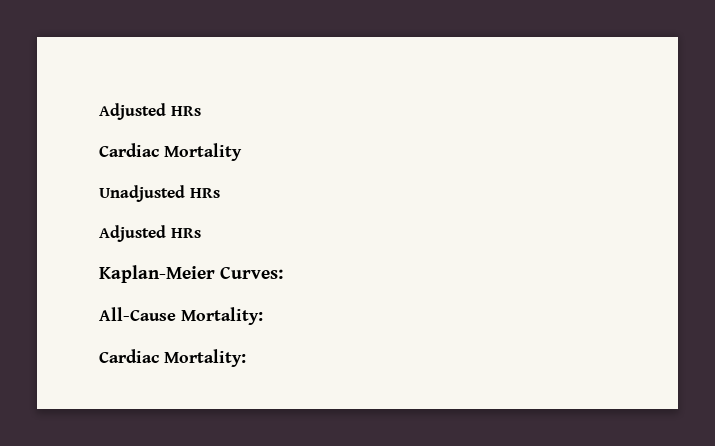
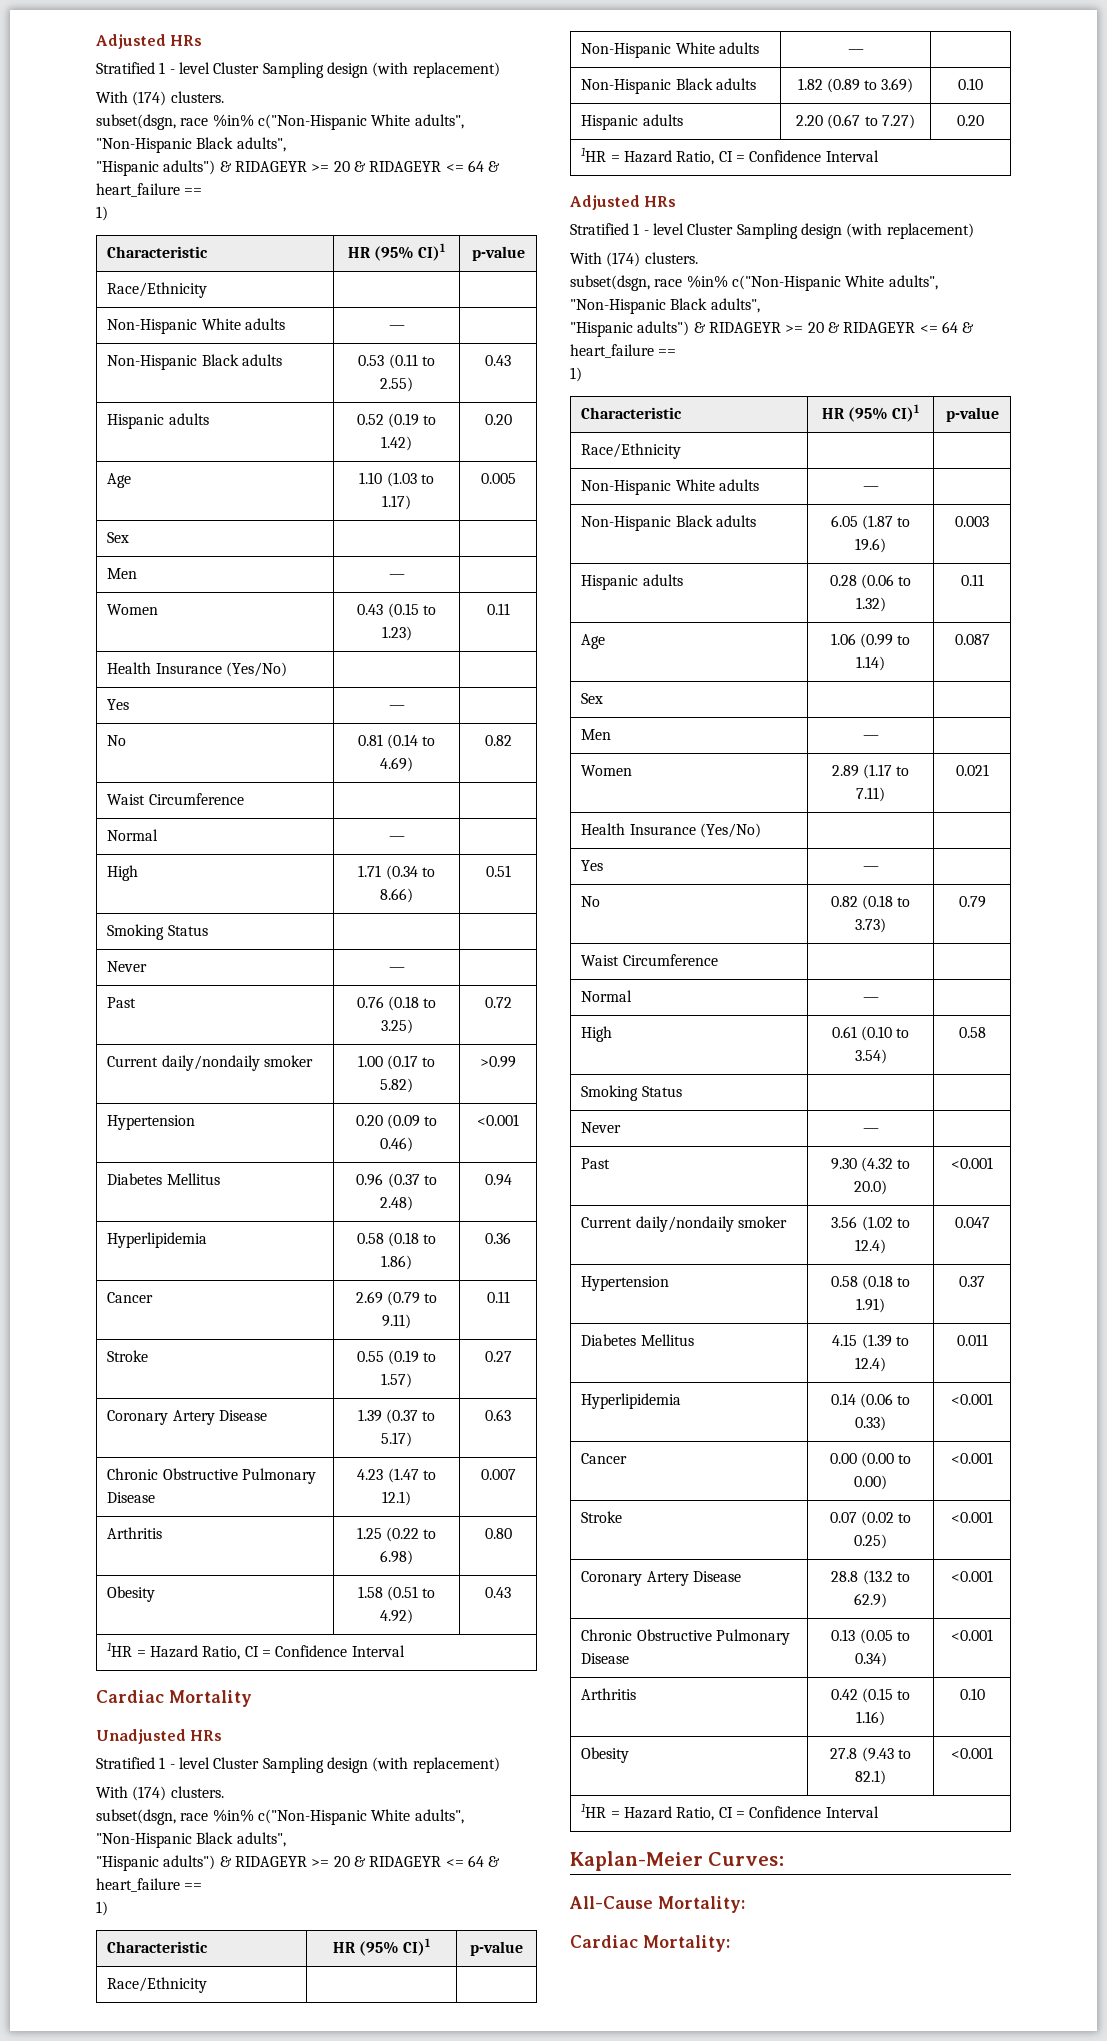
[99,103,201,120] [99,143,242,161] [99,185,220,202] [99,225,201,242] Adjusted HRs // Cardiac Mortality // Unadjusted HRs // Adjusted HRs -> [96,34,203,49] [96,62,500,78] [96,91,224,106] [96,114,464,130] [96,137,286,153] [96,160,501,176] [96,183,203,197] [96,206,108,221] [107,246,209,258] [347,243,446,261] [471,246,525,261] [107,282,208,298] [107,318,285,334] [388,325,405,330] [107,354,282,370] [358,354,435,369] [380,377,413,392] [485,355,511,366] [107,413,209,429] [356,413,437,428] [381,436,412,451] [484,414,512,425] [107,473,132,488] [359,472,434,487] [382,495,411,510] [480,473,516,484] [107,532,130,543] [107,568,138,579] [388,574,405,579] [107,604,159,615] [357,603,436,618] [381,626,412,641] [486,603,510,615] [107,662,287,677] [107,699,130,710] [388,705,405,710] [107,735,127,746] [357,734,436,749] [380,757,413,772] [484,735,512,746] [107,793,244,805] [107,829,159,841] [388,836,405,841] [107,865,139,881] [358,865,435,880] [380,888,413,903] [485,865,511,877] [107,924,208,940] [107,961,148,972] [388,967,405,972] [107,997,137,1008] [356,996,437,1011] [380,1019,413,1034] [484,997,512,1008] [107,1055,313,1071] [357,1055,436,1070] [380,1078,413,1093] [480,1056,516,1068] [107,1115,196,1130] [355,1114,438,1129] [380,1137,413,1152] [477,1114,519,1126] [107,1173,220,1185] [356,1173,437,1188] [380,1196,413,1211] [484,1174,512,1186] [107,1232,208,1248] [356,1232,437,1247] [381,1255,412,1270] [485,1232,511,1244] [107,1292,154,1303] [355,1291,438,1306] [382,1314,411,1329] [486,1291,510,1303] [107,1350,149,1362] [356,1350,437,1365] [381,1373,412,1388] [484,1351,512,1362] [107,1410,267,1425] [357,1409,436,1424] [381,1432,412,1447] [485,1409,511,1421] [107,1468,316,1484] [107,1492,156,1503] [357,1468,436,1483] [382,1491,411,1506] [480,1469,516,1480] [107,1527,163,1539] [356,1527,437,1542] [380,1550,413,1565] [484,1528,512,1539] [107,1586,156,1602] [357,1586,436,1601] [380,1609,413,1624] [485,1587,511,1598] [107,1642,405,1660] [96,1690,252,1707] [96,1729,223,1744] [96,1757,500,1773] [96,1786,224,1801] [96,1809,464,1825] [96,1832,286,1848] [96,1855,501,1871] [96,1878,203,1892] [96,1901,108,1916] [107,1941,209,1953] [332,1938,431,1956] [470,1941,523,1956] [107,1977,208,1993] [581,42,759,58] [847,49,864,54] [581,78,756,94] [797,78,914,93] [958,78,983,90] [581,114,683,130] [796,114,915,129] [957,115,984,126] [581,147,879,165] [570,195,677,210] [570,223,974,239] [570,252,698,267] [570,275,938,291] [570,298,760,314] [570,321,975,337] [570,344,677,358] [570,367,582,382] [581,407,683,419] [821,404,920,422] [945,407,999,422] [581,443,682,459] [581,479,759,495] [862,486,879,491] [581,515,756,531] [830,515,911,530] [855,538,886,553] [955,516,989,527] [581,574,683,590] [829,574,912,589] [855,597,886,612] [960,574,984,586] [581,634,606,649] [830,633,911,648] [856,656,885,671] [954,634,990,645] [581,693,604,704] [581,729,612,740] [862,735,879,740] [581,765,633,776] [831,764,910,779] [856,787,885,802] [955,764,989,776] [581,823,761,838] [581,860,604,871] [862,866,879,871] [581,896,601,907] [830,895,911,910] [855,918,886,933] [958,896,986,908] [581,954,718,966] [581,990,633,1002] [862,997,879,1002] [581,1026,613,1042] [831,1026,910,1041] [854,1049,887,1064] [958,1027,986,1038] [581,1085,682,1101] [581,1122,622,1133] [862,1128,879,1133] [581,1158,611,1169] [830,1157,911,1172] [854,1180,887,1195] [951,1157,993,1169] [581,1216,787,1232] [831,1216,910,1231] [855,1239,886,1254] [954,1217,990,1228] [581,1276,670,1291] [830,1275,911,1290] [856,1298,885,1313] [959,1276,985,1287] [581,1334,694,1346] [832,1334,909,1349] [855,1357,886,1372] [956,1334,988,1346] [581,1393,682,1409] [830,1393,911,1408] [855,1416,886,1431] [951,1393,993,1405] [581,1453,628,1464] [829,1452,912,1467] [854,1475,887,1490] [951,1452,993,1464] [581,1511,623,1523] [829,1511,912,1526] [854,1534,887,1549] [951,1511,993,1523] [581,1571,741,1586] [831,1570,910,1585] [854,1593,887,1608] [951,1570,993,1582] [581,1629,790,1645] [581,1653,630,1664] [831,1629,910,1644] [854,1652,887,1667] [951,1629,993,1641] [581,1688,637,1700] [830,1688,911,1703] [856,1711,885,1726] [959,1688,985,1700] [581,1747,630,1763] [830,1747,911,1762] [855,1770,886,1785] [951,1747,993,1759] [581,1803,879,1821] Adjusted HRs // Stratified 1 - level Cluster Sampling design (with replacement) // With (174) clusters. // subset(dsgn, race %in% c("Non-Hispanic White adults", "Non-Hispanic Black adults", // "Hispanic adults") & RIDAGEYR >= 20 & RIDAGEYR <= 64 & heart_failure == // 1) // Characteristic | HR (95% CI)1 | p-value // Race/Ethnicity | | // Non-Hispanic White adults | — | // Non-Hispanic Black adults | 0.53 (0.11 to 2.55) | 0.43 // Hispanic adults | 0.52 (0.19 to 1.42) | 0.20 // Age | 1.10 (1.03 to 1.17) | 0.005 // Sex | | // Men | — | // Women | 0.43 (0.15 to 1.23) | 0.11 // Health Insurance (Yes/No) | | // Yes | — | // No | 0.81 (0.14 to 4.69) | 0.82 // Waist Circumference | | // Normal | — | // High | 1.71 (0.34 to 8.66) | 0.51 // Smoking Status | | // Never | — | // Past | 0.76 (0.18 to 3.25) | 0.72 // Current daily/nondaily smoker | 1.00 (0.17 to 5.82) | >0.99 // Hypertension | 0.20 (0.09 to 0.46) | <0.001 // Diabetes Mellitus | 0.96 (0.37 to 2.48) | 0.94 // Hyperlipidemia | 0.58 (0.18 to 1.86) | 0.36 // Cancer | 2.69 (0.79 to 9.11) | 0.11 // Stroke | 0.55 (0.19 to 1.57) | 0.27 // Coronary Artery Disease | 1.39 (0.37 to 5.17) | 0.63 // Chronic Obstructive Pulmonary Disease | 4.23 (1.47 to 12.1) | 0.007 // Arthritis | 1.25 (0.22 to 6.98) | 0.80 // Obesity | 1.58 (0.51 to 4.92) | 0.43 // 1HR = Hazard Ratio, CI = Confidence Interval // Cardiac Mortality // Unadjusted HRs // Stratified 1 - level Cluster Sampling design (with replacement) // With (174) clusters. // subset(dsgn, race %in% c("Non-Hispanic White adults", "Non-Hispanic Black adults", // "Hispanic adults") & RIDAGEYR >= 20 & RIDAGEYR <= 64 & heart_failure == // 1) // Characteristic | HR (95% CI)1 | p-value // Race/Ethnicity | | // Non-Hispanic White adults | — | // Non-Hispanic Black adults | 1.82 (0.89 to 3.69) | 0.10 // Hispanic adults | 2.20 (0.67 to 7.27) | 0.20 // 1HR = Hazard Ratio, CI = Confidence Interval // Adjusted HRs // Stratified 1 - level Cluster Sampling design (with replacement) // With (174) clusters. // subset(dsgn, race %in% c("Non-Hispanic White adults", "Non-Hispanic Black adults", // "Hispanic adults") & RIDAGEYR >= 20 & RIDAGEYR <= 64 & heart_failure == // 1) // Characteristic | HR (95% CI)1 | p-value // Race/Ethnicity | | // Non-Hispanic White adults | — | // Non-Hispanic Black adults | 6.05 (1.87 to 19.6) | 0.003 // Hispanic adults | 0.28 (0.06 to 1.32) | 0.11 // Age | 1.06 (0.99 to 1.14) | 0.087 // Sex | | // Men | — | // Women | 2.89 (1.17 to 7.11) | 0.021 // Health Insurance (Yes/No) | | // Yes | — | // No | 0.82 (0.18 to 3.73) | 0.79 // Waist Circumference | | // Normal | — | // High | 0.61 (0.10 to 3.54) | 0.58 // Smoking Status | | // Never | — | // Past | 9.30 (4.32 to 20.0) | <0.001 // Current daily/nondaily smoker | 3.56 (1.02 to 12.4) | 0.047 // Hypertension | 0.58 (0.18 to 1.91) | 0.37 // Diabetes Mellitus | 4.15 (1.39 to 12.4) | 0.011 // Hyperlipidemia | 0.14 (0.06 to 0.33) | <0.001 // Cancer | 0.00 (0.00 to 0.00) | <0.001 // Stroke | 0.07 (0.02 to 0.25) | <0.001 // Coronary Artery Disease | 28.8 (13.2 to 62.9) | <0.001 // Chronic Obstructive Pulmonary Disease | 0.13 (0.05 to 0.34) | <0.001 // Arthritis | 0.42 (0.15 to 1.16) | 0.10 // Obesity | 27.8 (9.43 to 82.1) | <0.001 // 1HR = Hazard Ratio, CI = Confidence Interval

